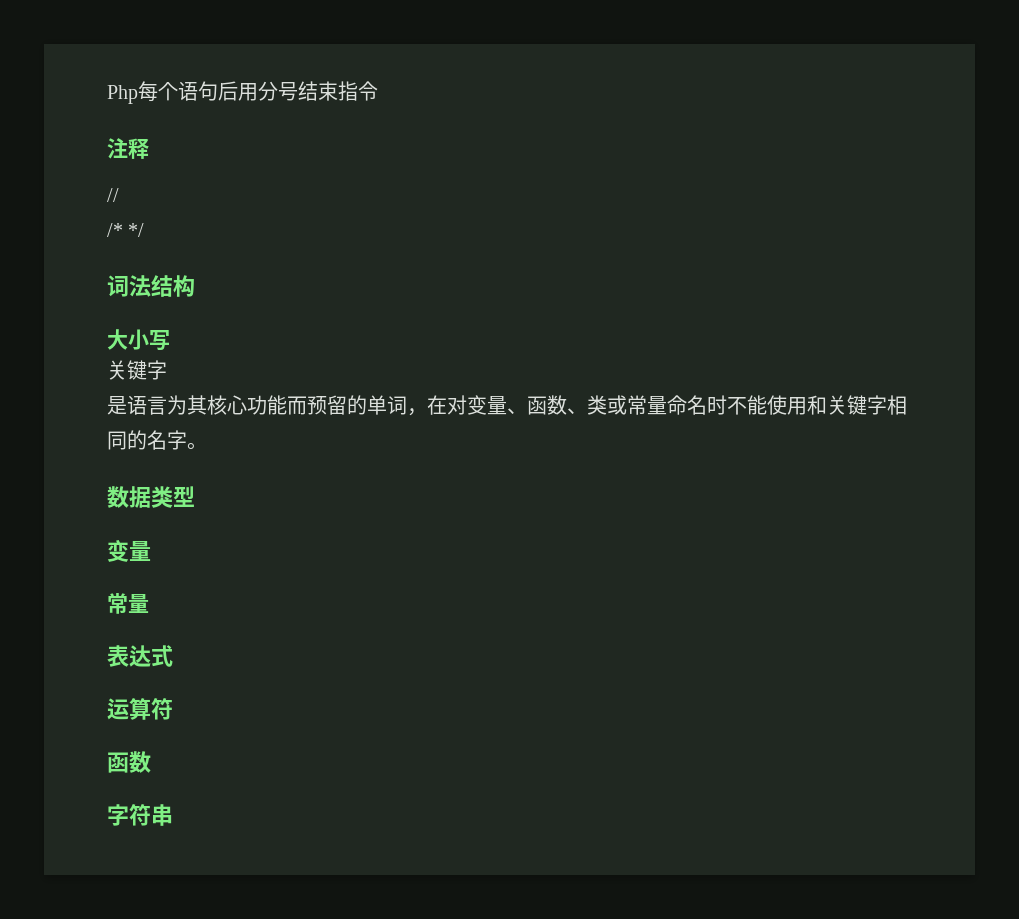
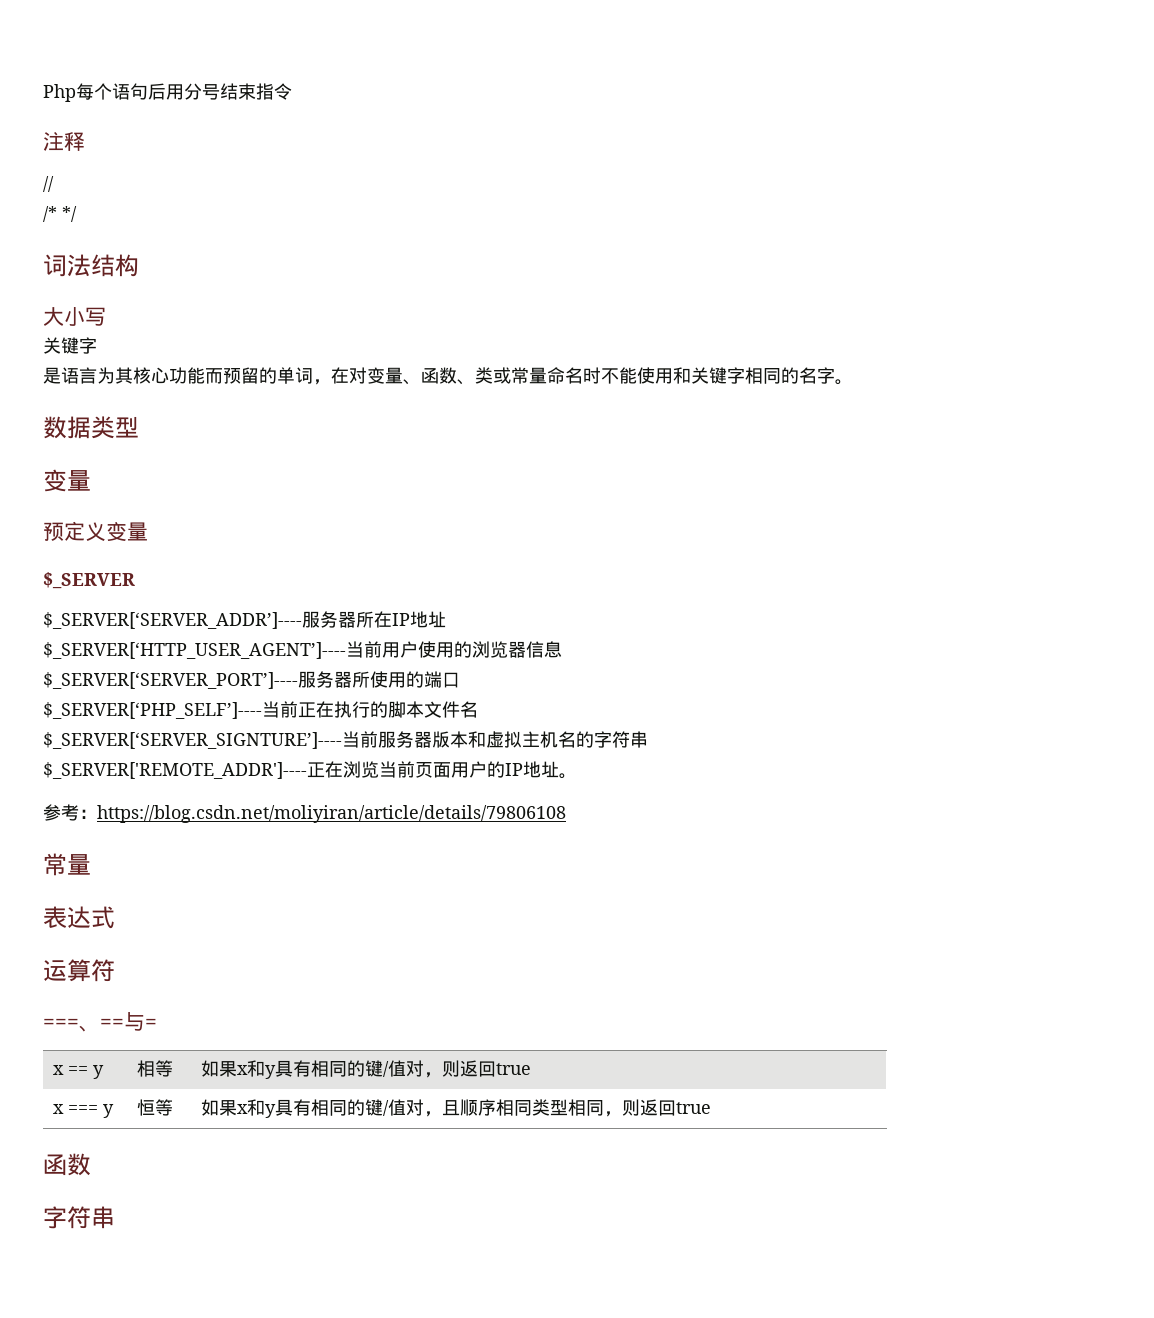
[107,593,149,614] [107,645,173,667] [107,698,173,720] 常量 // 表达式 // 运算符 -> [43,521,148,541] [43,572,135,589] [43,611,446,629] [43,641,562,659] [43,671,460,689] [43,701,478,719] [43,731,648,749] [43,761,577,779] [43,804,566,823] [43,853,91,876] [43,906,115,929] [43,959,115,982] [43,1012,157,1032] [53,1065,105,1079] [137,1060,174,1077] [201,1060,532,1079] [53,1104,115,1118] [137,1099,174,1116] [201,1099,712,1118] 预定义变量 // $_SERVER // $_SERVER[‘SERVER_ADDR’]----服务器所在IP地址 // $_SERVER[‘HTTP_USER_AGENT’]----当前用户使用的浏览器信息 // $_SERVER[‘SERVER_PORT’]----服务器所使用的端口 // $_SERVER[‘PHP_SELF’]----当前正在执行的脚本文件名 // $_SERVER[‘SERVER_SIGNTURE’]----当前服务器版本和虚拟主机名的字符串 // $_SERVER['REMOTE_ADDR']----正在浏览当前页面用户的IP地址。 // 参考：https://blog.csdn.net/moliyiran/article/details/79806108 // 常量 // 表达式 // 运算符 // ===、==与= // x == y | 相等 | 如果x和y具有相同的键/值对，则返回true // x === y | 恒等 | 如果x和y具有相同的键/值对，且顺序相同类型相同，则返回true

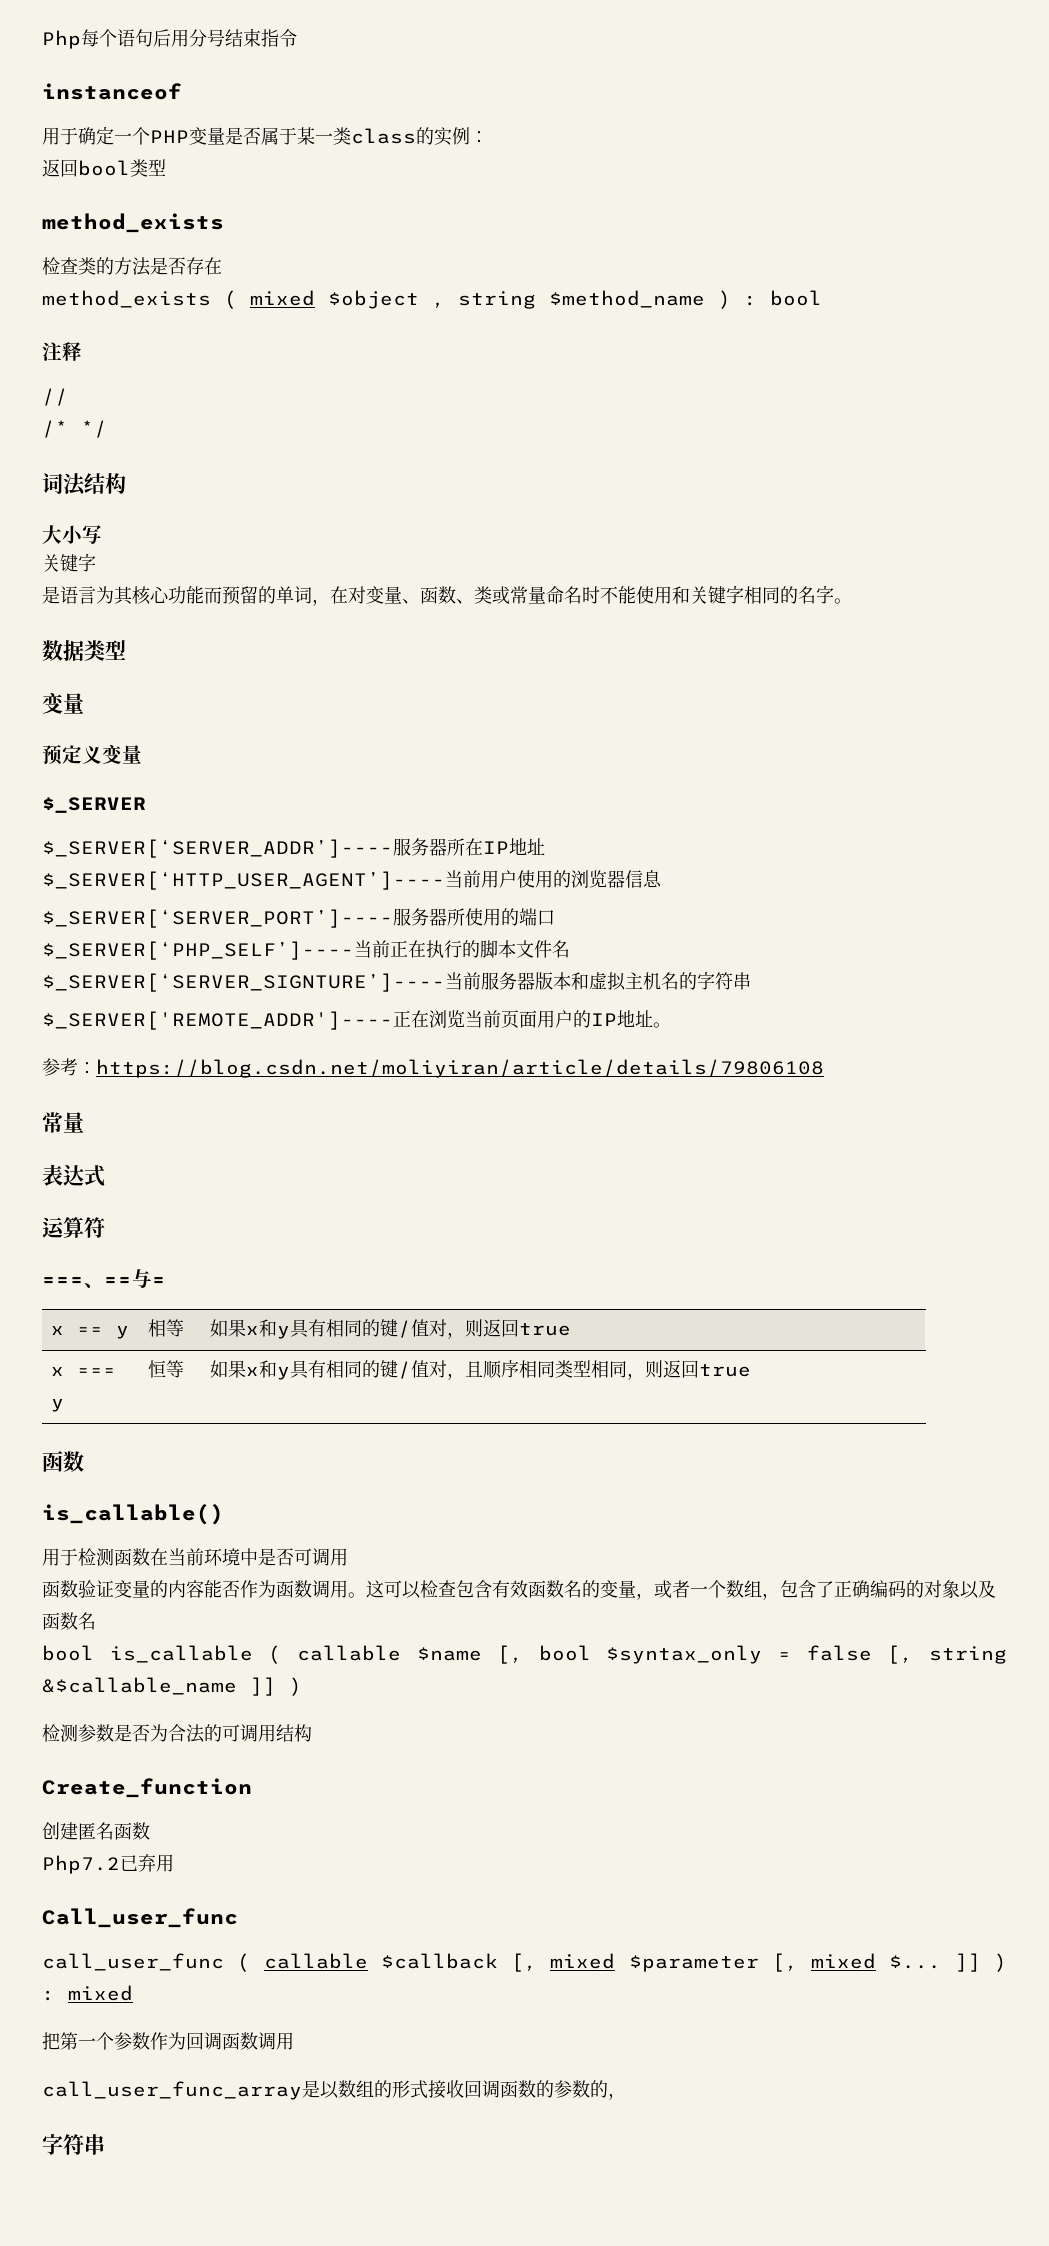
(292, 91) none -> [42,83,182,100] [42,126,488,146] [42,159,166,177] [42,213,224,233] [42,257,222,276] [42,290,822,309] // instanceof // 用于确定一个PHP变量是否属于某一类class的实例： // 返回bool类型 // method_exists // 检查类的方法是否存在 // method_exists ( mixed $object , string $method_name ) : bool
(91, 1164) none -> [42,1504,224,1525] [42,1548,348,1566] [42,1580,996,1600] [42,1612,96,1630] [42,1645,1007,1664] [42,1677,302,1696] [42,1724,312,1743] [42,1778,252,1798] [42,1822,150,1840] [42,1854,174,1874] [42,1908,238,1928] [42,1953,1007,1972] [42,1985,133,2001] [42,2032,294,2050] [42,2080,626,2100] // is_callable() // 用于检测函数在当前环境中是否可调用 // 函数验证变量的内容能否作为函数调用。这可以检查包含有效函数名的变量，或者一个数组，包含了正确编码的对象以及函数名 // bool is_callable ( callable $name [, bool $syntax_only = false [, string &$callable_name ]] ) // 检测参数是否为合法的可调用结构 // Create_function // 创建匿名函数 // Php7.2已弃用 // Call_user_func // call_user_func ( callable $callback [, mixed $parameter [, mixed $... ]] ) : mixed // 把第一个参数作为回调函数调用 // call_user_func_array是以数组的形式接收回调函数的参数的，

